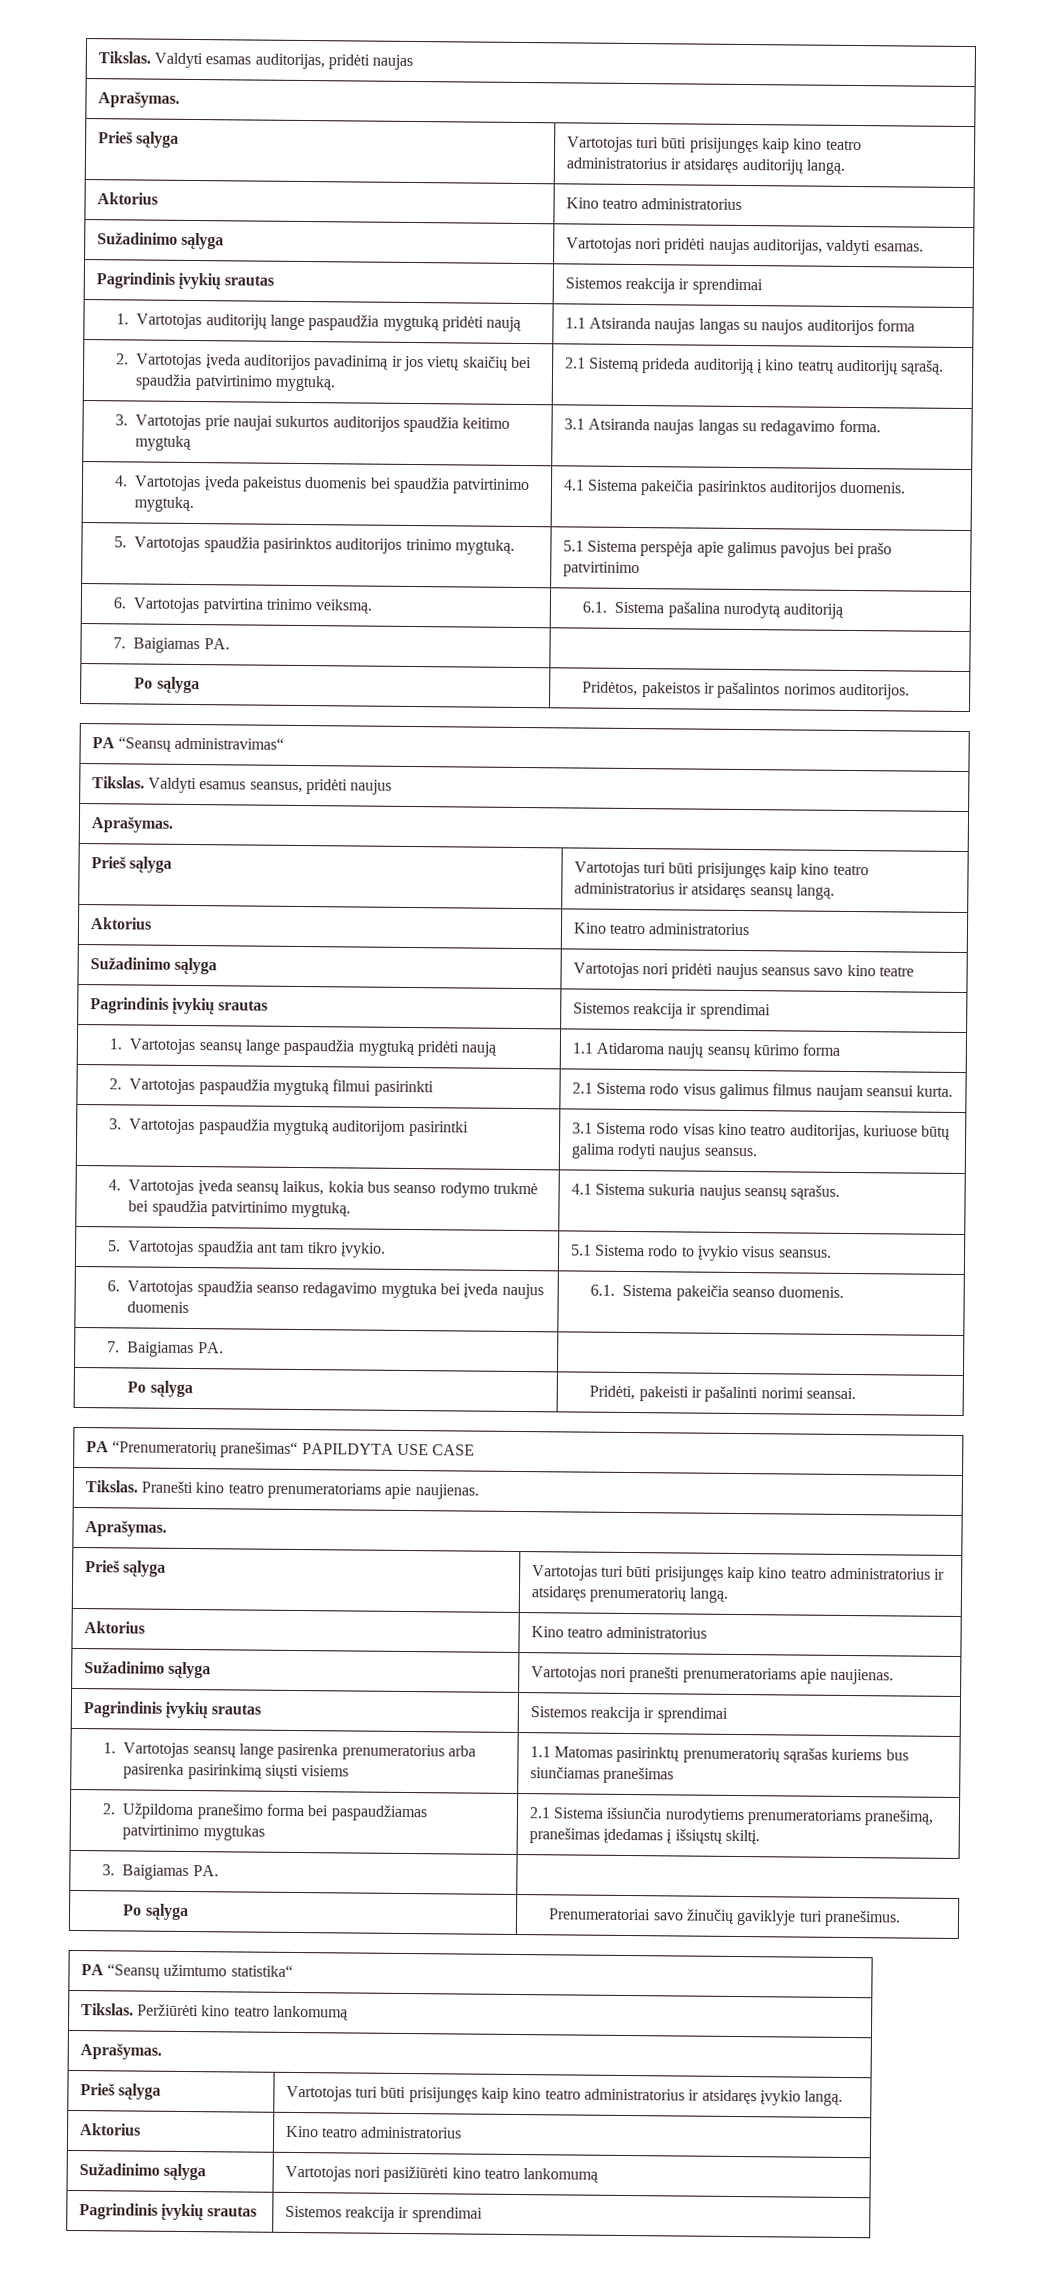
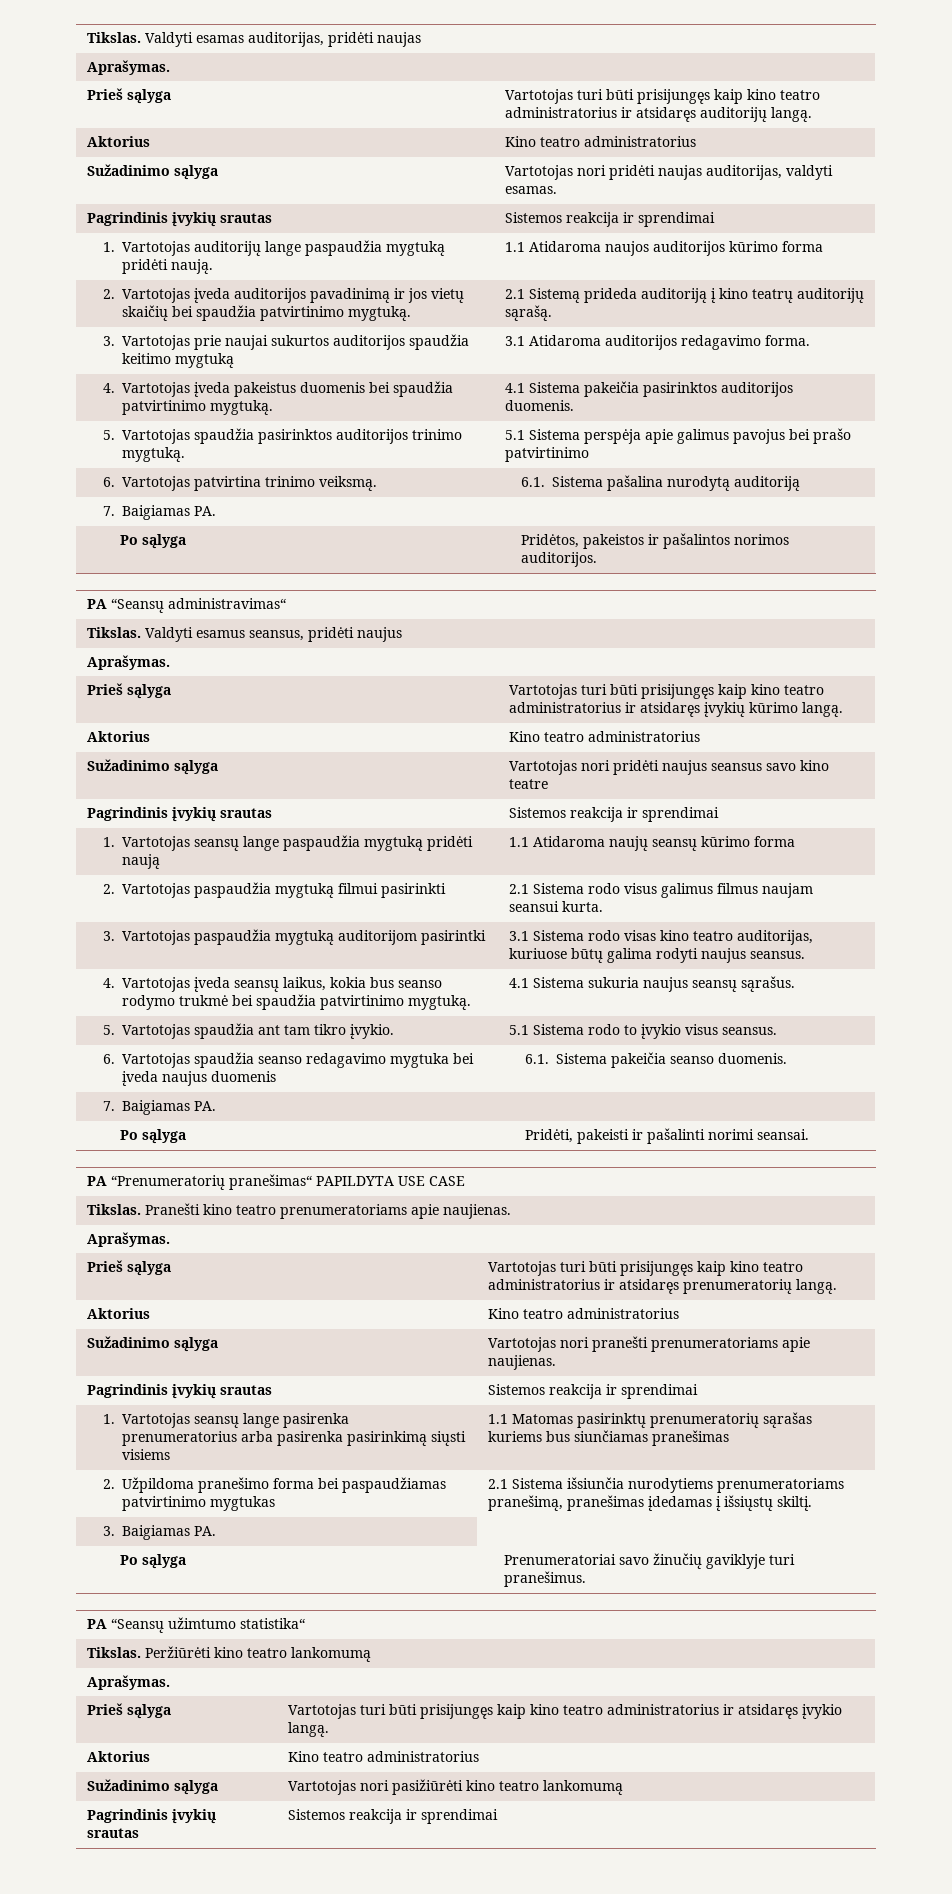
[486,316,523,332] [564,317,758,334] naują | 1.1 Atsiranda naujas langas su -> [171,259,214,274] [504,241,601,252] naują. | 1.1 Atidaroma
(874, 327) none -> [728,241,778,252] kūrimo
[587,418,757,435] Atsiranda naujas langas su -> [528,335,677,350] Atidaroma auditorijos
[749,887,794,899] seansų -> [703,702,798,717] įvykių kūrimo

